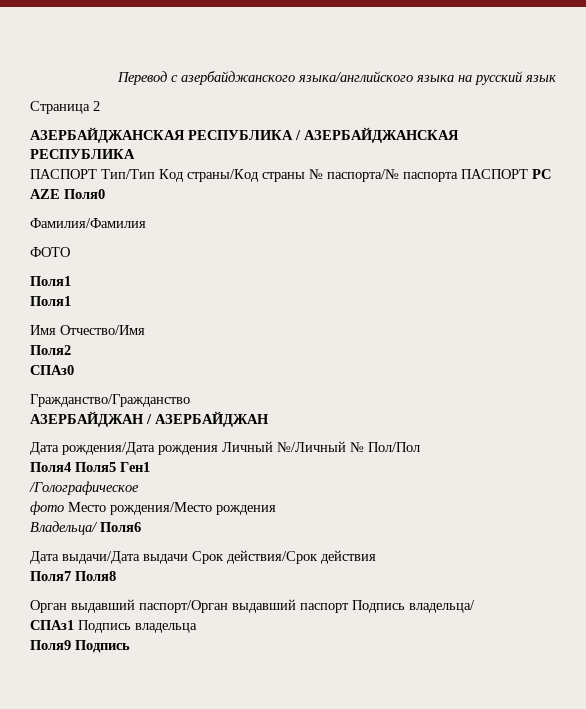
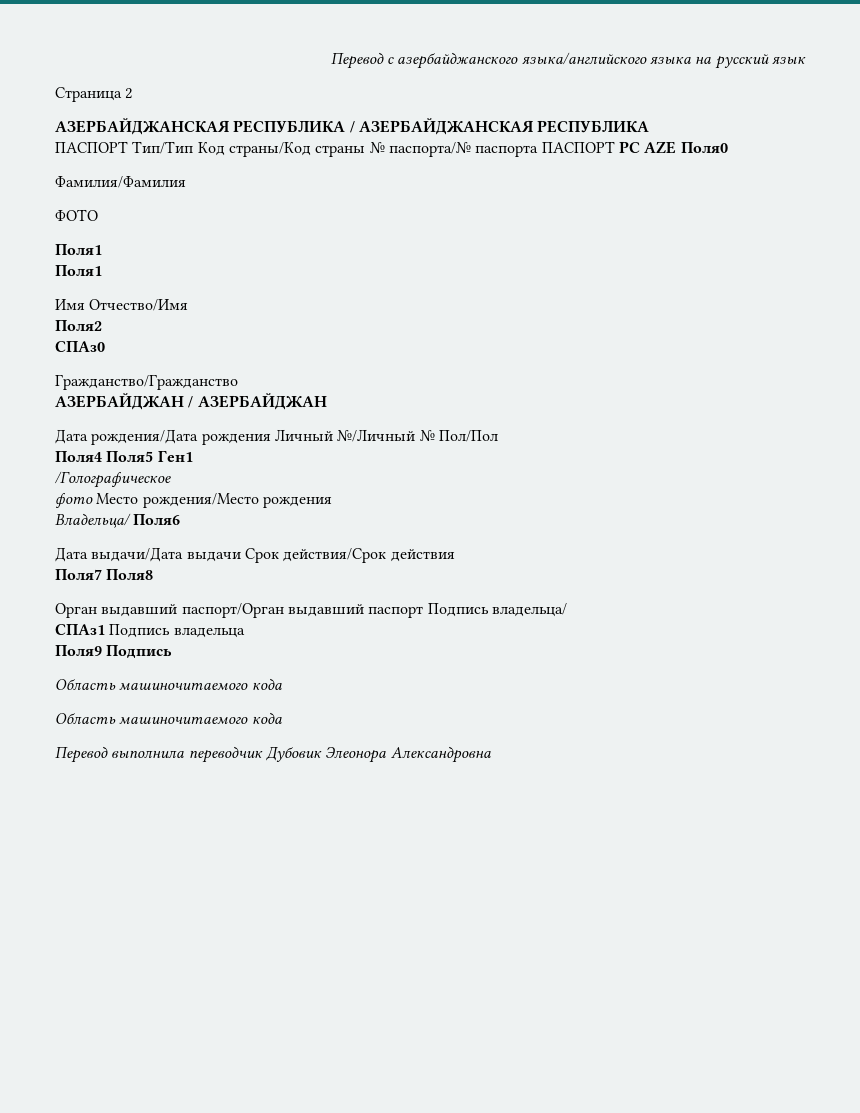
(130, 646) none -> [55,678,282,691] [55,712,282,725] [55,746,491,763] // Область машиночитаемого кода // Область машиночитаемого кода // Перевод выполнила переводчик Дубовик Элеонора Александровна

